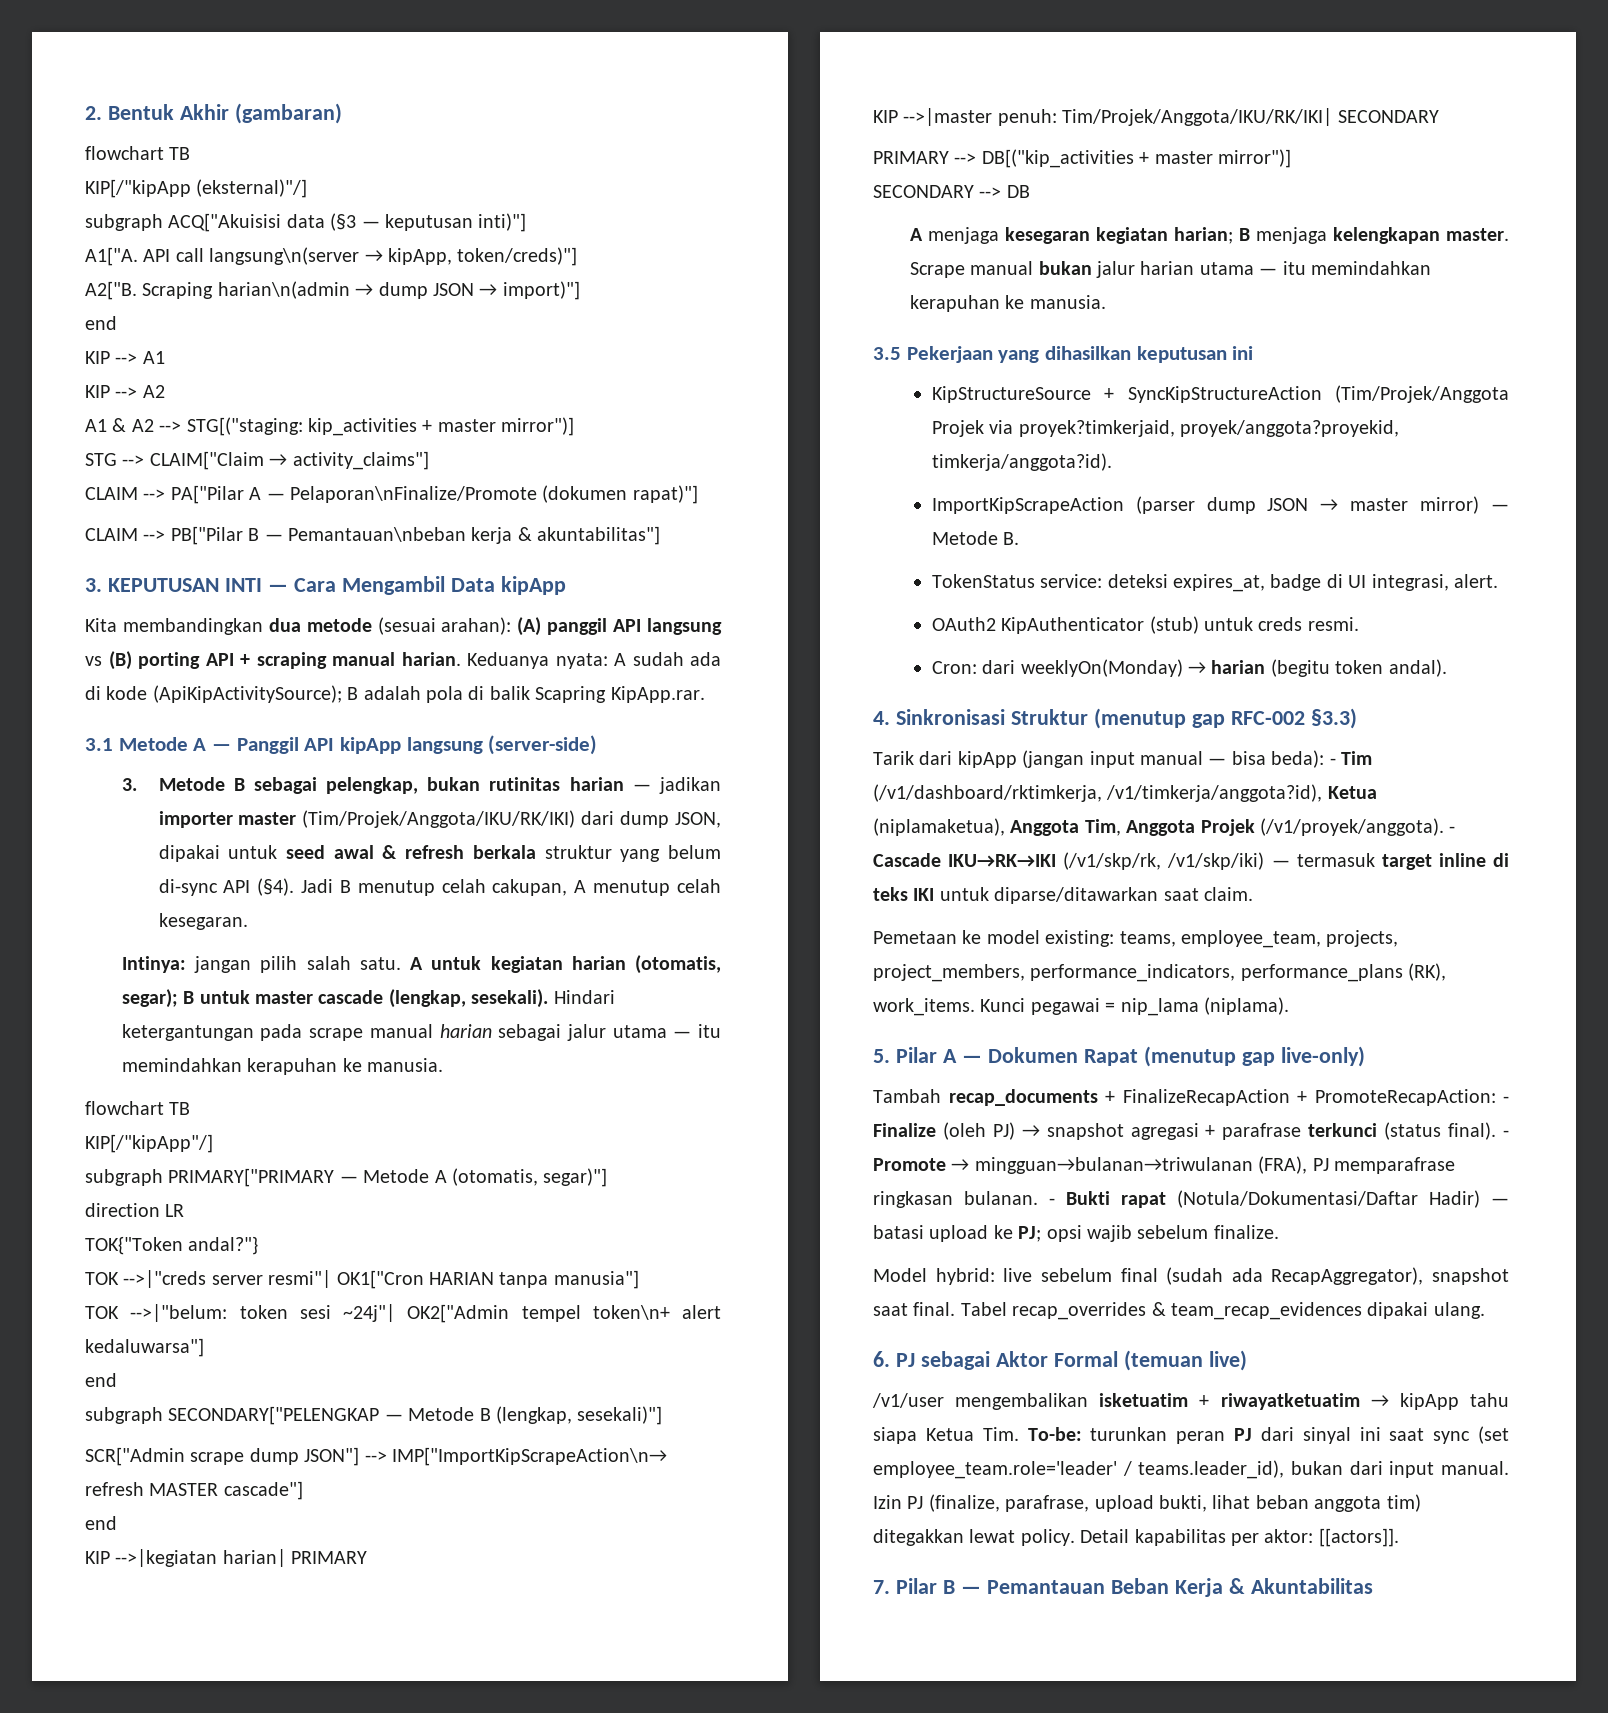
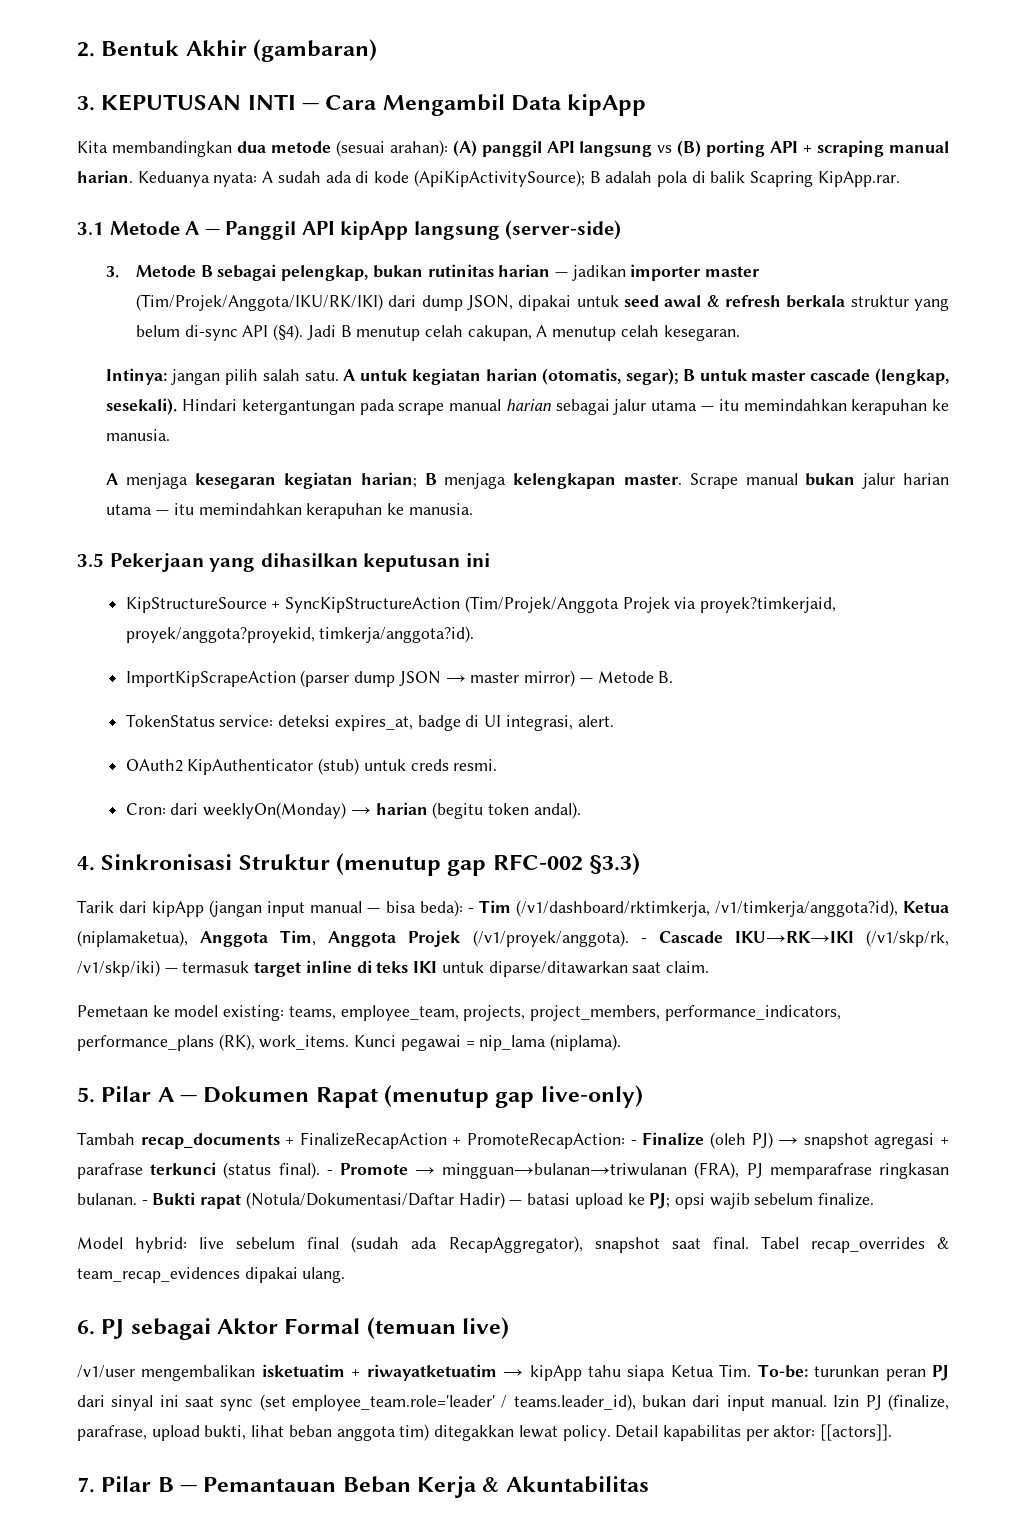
[85,146,191,160] [85,179,308,198] [85,213,527,232] [85,247,578,266] [85,281,580,300] [85,316,117,330] [85,351,165,364] [85,385,165,398] [85,417,575,436] [85,451,429,470] [85,485,698,504] [85,526,661,545] // flowchart TB // KIP[/"kipApp (eksternal)"/] // subgraph ACQ["Akuisisi data (§3 — keputusan inti)"] // A1["A. API call langsung\n(server → kipApp, token/creds)"] // A2["B. Scraping harian\n(admin → dump JSON → import)"] // end // KIP --> A1 // KIP --> A2 // A1 & A2 --> STG[("staging: kip_activities + master mirror")] // STG --> CLAIM["Claim → activity_claims"] // CLAIM --> PA["Pilar A — Pelaporan\nFinalize/Promote (dokumen rapat)"] // CLAIM --> PB["Pilar B — Pemantauan\nbeban kerja & akuntabilitas"] -> (378, 50) none
[85,1101,191,1115] [85,1134,213,1153] [85,1168,608,1187] [85,1203,185,1217] [85,1236,259,1255] [85,1270,639,1289] [85,1304,721,1323] [85,1338,204,1357] [85,1373,117,1387] [85,1406,663,1425] [85,1447,667,1466] [85,1481,303,1500] [85,1516,117,1530] [85,1549,368,1567] [873,108,1439,126] [873,149,1291,168] [873,185,1030,198] // flowchart TB // KIP[/"kipApp"/] // subgraph PRIMARY["PRIMARY — Metode A (otomatis, segar)"] // direction LR // TOK{"Token andal?"} // TOK -->|"creds server resmi"| OK1["Cron HARIAN tanpa manusia"] // TOK -->|"belum: token sesi ~24j"| OK2["Admin tempel token\n+ alert kedaluwarsa"] // end // subgraph SECONDARY["PELENGKAP — Metode B (lengkap, sesekali)"] // SCR["Admin scrape dump JSON"] --> IMP["ImportKipScrapeAction\n→ refresh MASTER cascade"] // end // KIP -->|kegiatan harian| PRIMARY // KIP -->|master penuh: Tim/Projek/Anggota/IKU/RK/IKI| SECONDARY // PRIMARY --> DB[("kip_activities + master mirror")] // SECONDARY --> DB -> (171, 435) none

